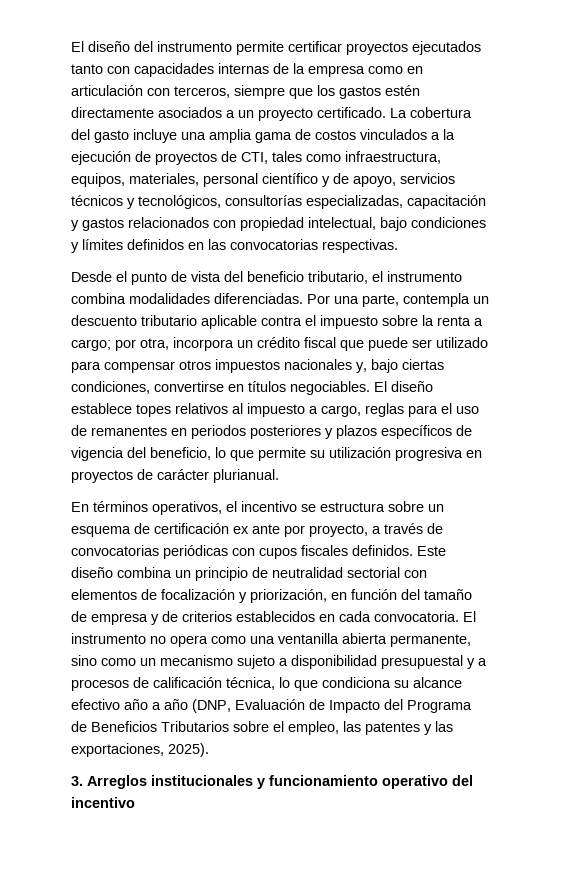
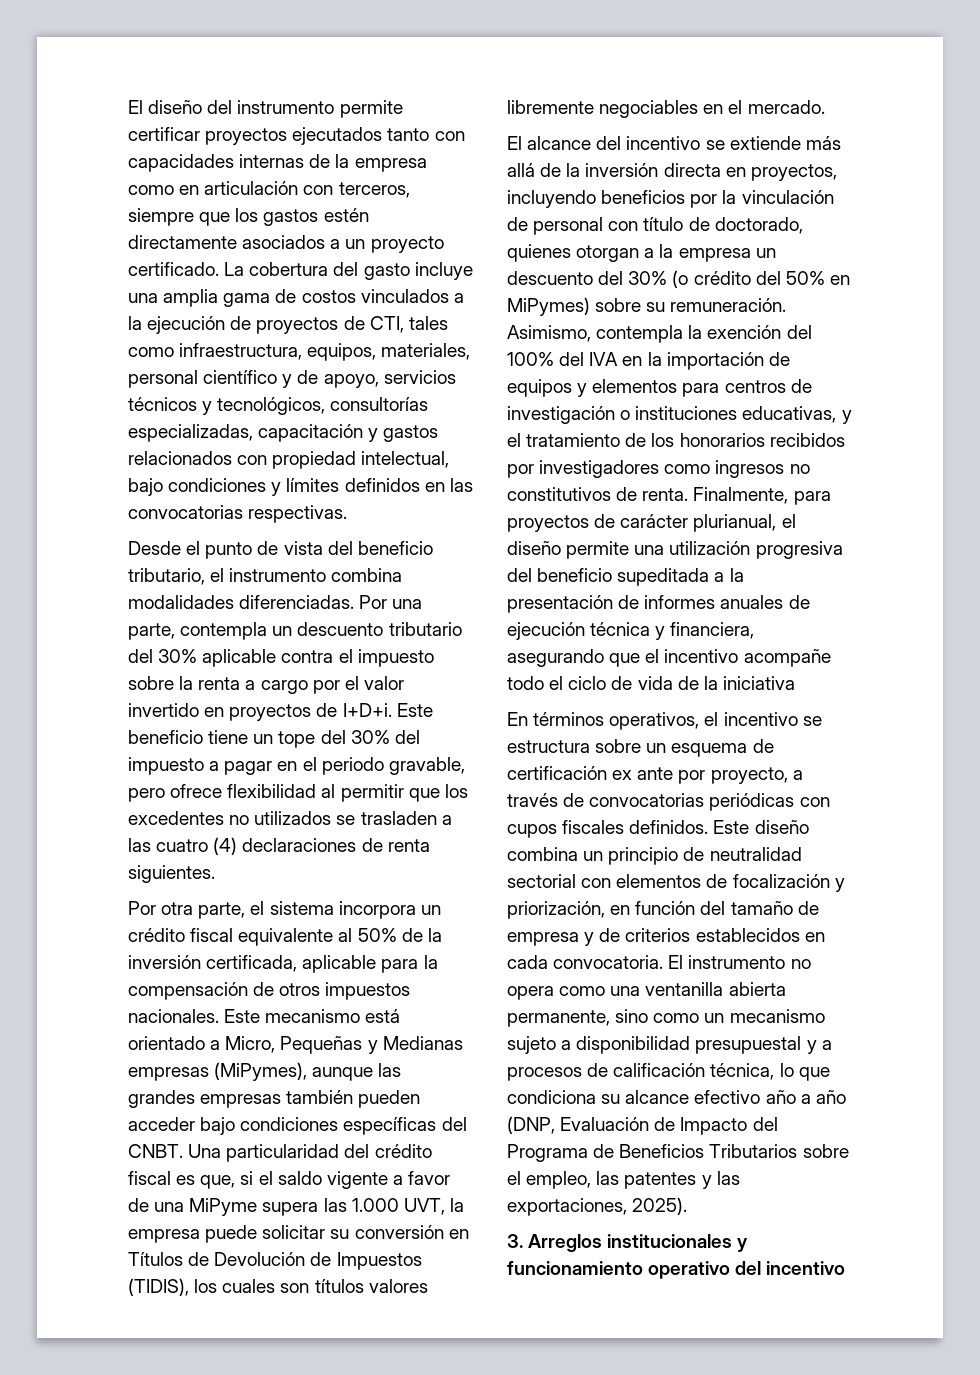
(197, 320) none -> [128,649,198,663] del 30%
[71,337,488,351] [71,359,444,373] [71,381,433,395] [71,403,479,417] [71,425,472,439] [71,447,482,461] [71,469,279,483] cargo; por otra, incorpora un crédito fiscal que puede ser utilizado para compensar otros impuestos nacionales y, bajo ciertas condiciones, convertirse en títulos negociables. El diseño establece topes relativos al impuesto a cargo, reglas para el uso de remanentes en periodos posteriores y plazos específicos de vigencia del beneficio, lo que permite su utilización progresiva en proyectos de carácter plurianual. -> [260,676,404,694] [128,703,433,721] [128,730,420,748] [128,757,465,775] [128,784,468,802] [128,811,452,825] [128,837,430,855] [128,865,215,883] [128,901,441,919] [128,928,442,946] [128,955,438,973] [128,982,411,1000] [128,1009,401,1023] [128,1036,463,1054] [128,1062,402,1081] [128,1090,421,1108] [128,1117,467,1135] [128,1144,432,1162] [128,1171,451,1189] [128,1198,464,1216] [128,1225,469,1243] [128,1252,422,1270] [128,1278,428,1296] [507,100,825,118] [507,136,841,150] [507,163,837,181] [507,190,834,208] [507,217,803,235] [507,244,776,262] [507,270,850,288] [507,297,787,316] [507,325,812,343] [507,352,790,370] [507,379,812,397] [507,406,852,424] [507,433,845,447] [507,460,810,478] [507,487,831,505] [507,514,796,532] [507,541,843,559] [507,568,744,586] [507,595,810,613] [507,622,755,640] [507,649,831,667] [507,676,795,690] cargo por el valor invertido en proyectos de I+D+i. Este beneficio tiene un tope del 30% del impuesto a pagar en el periodo gravable, pero ofrece flexibilidad al permitir que los excedentes no utilizados se trasladen a las cuatro (4) declaraciones de renta siguientes. // Por otra parte, el sistema incorpora un crédito fiscal equivalente al 50% de la inversión certificada, aplicable para la compensación de otros impuestos nacionales. Este mecanismo está orientado a Micro, Pequeñas y Medianas empresas (MiPymes), aunque las grandes empresas también pueden acceder bajo condiciones específicas del CNBT. Una particularidad del crédito fiscal es que, si el saldo vigente a favor de una MiPyme supera las 1.000 UVT, la empresa puede solicitar su conversión en Títulos de Devolución de Impuestos (TIDIS), los cuales son títulos valores libremente negociables en el mercado. // El alcance del incentivo se extiende más allá de la inversión directa en proyectos, incluyendo beneficios por la vinculación de personal con título de doctorado, quienes otorgan a la empresa un descuento del 30% (o crédito del 50% en MiPymes) sobre su remuneración. Asimismo, contempla la exención del 100% del IVA en la importación de equipos y elementos para centros de investigación o instituciones educativas, y el tratamiento de los honorarios recibidos por investigadores como ingresos no constitutivos de renta. Finalmente, para proyectos de carácter plurianual, el diseño permite una utilización progresiva del beneficio supeditada a la presentación de informes anuales de ejecución técnica y financiera, asegurando que el incentivo acompañe todo el ciclo de vida de la iniciativa

